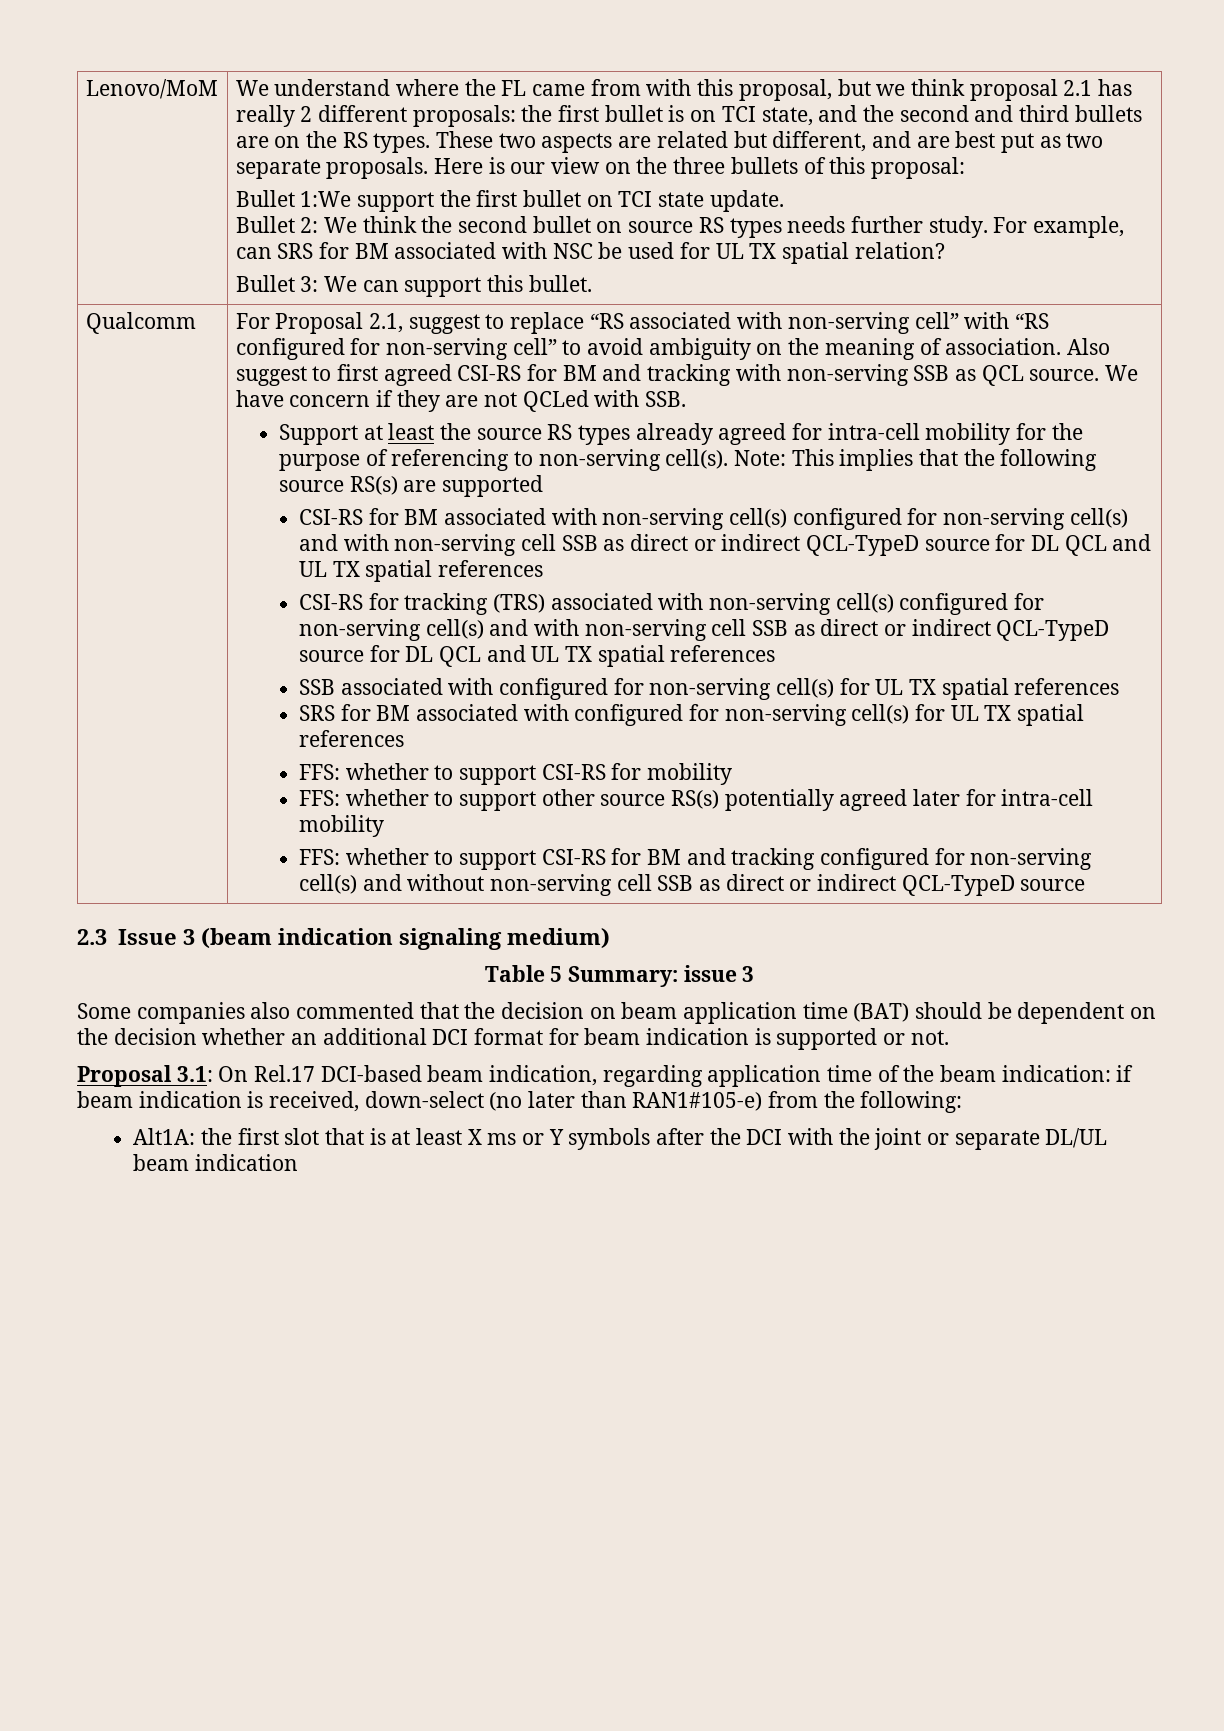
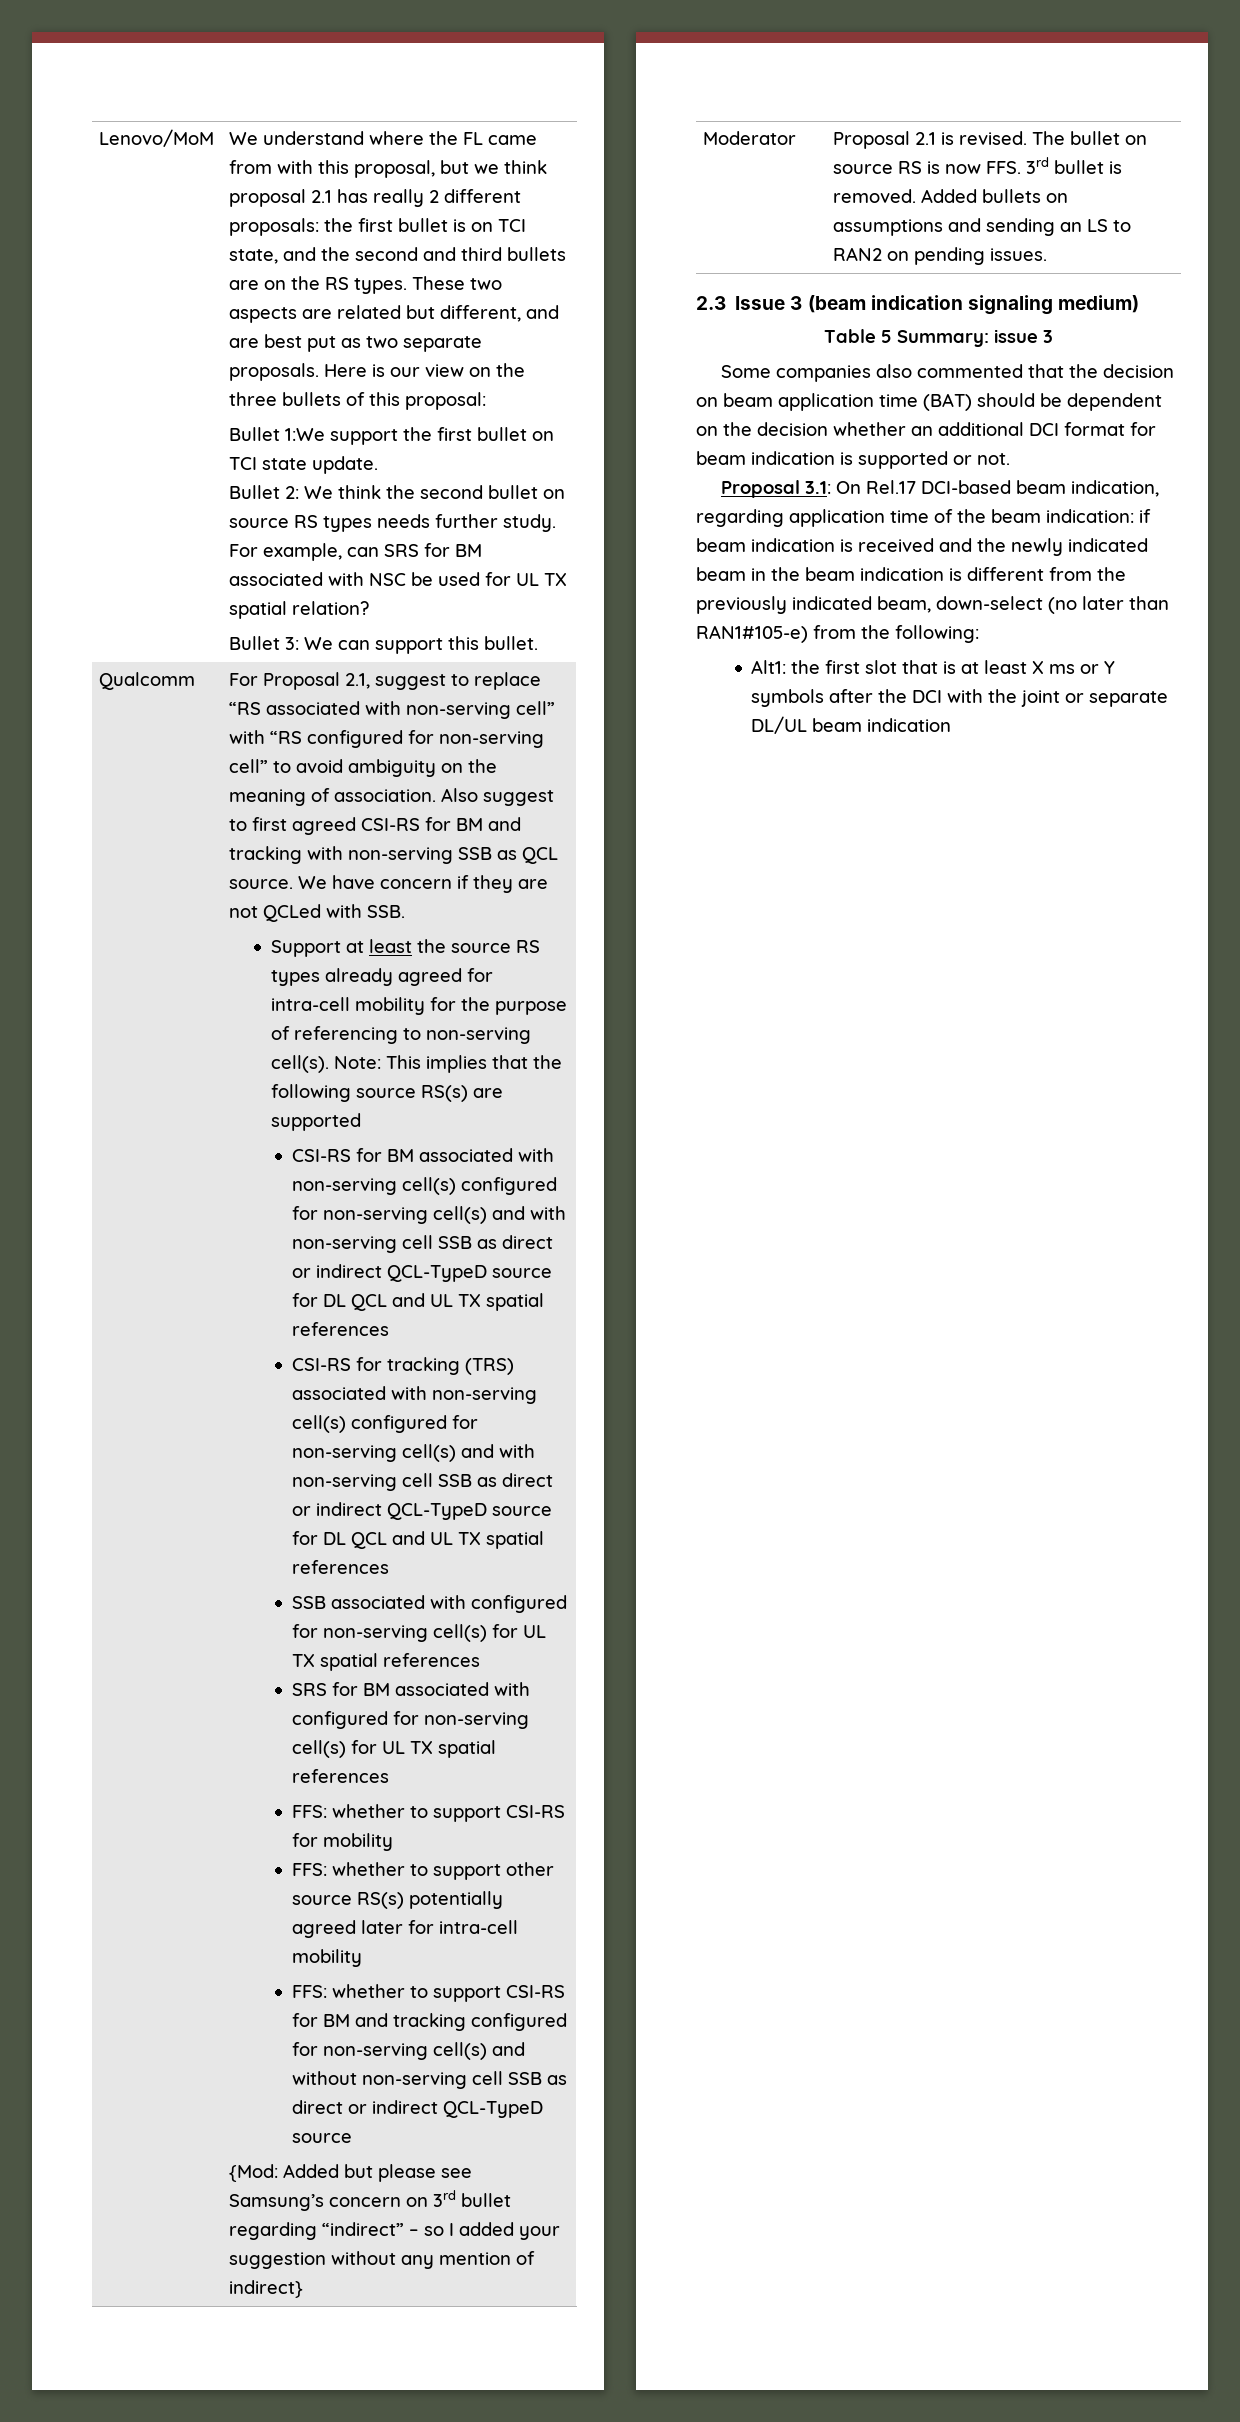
(1086, 885) none -> [229,2164,473,2182] [229,2190,512,2211] [229,2222,561,2240] [229,2251,536,2269] [229,2280,304,2298] [703,131,797,145] [833,131,1148,149] [833,157,1123,174] [833,189,1069,203] [833,218,1132,236] [833,247,1048,265] // {Mod: Added but please see Samsung’s concern on 3rd bullet regarding “indirect” – so I added your suggestion without any mention of indirect} // Moderator | Proposal 2.1 is revised. The bullet on source RS is now FFS. 3rd bullet is removed. Added bullets on assumptions and sending an LS to RAN2 on pending issues.
[269,1091,360,1112] received, -> [858,538,1148,556] [696,567,1126,581] [696,596,931,614] received and the newly indicated beam in the beam indication is different from the previously indicated beam,
[133,1128,196,1145] Alt1A: -> [751,660,787,674] Alt1:

